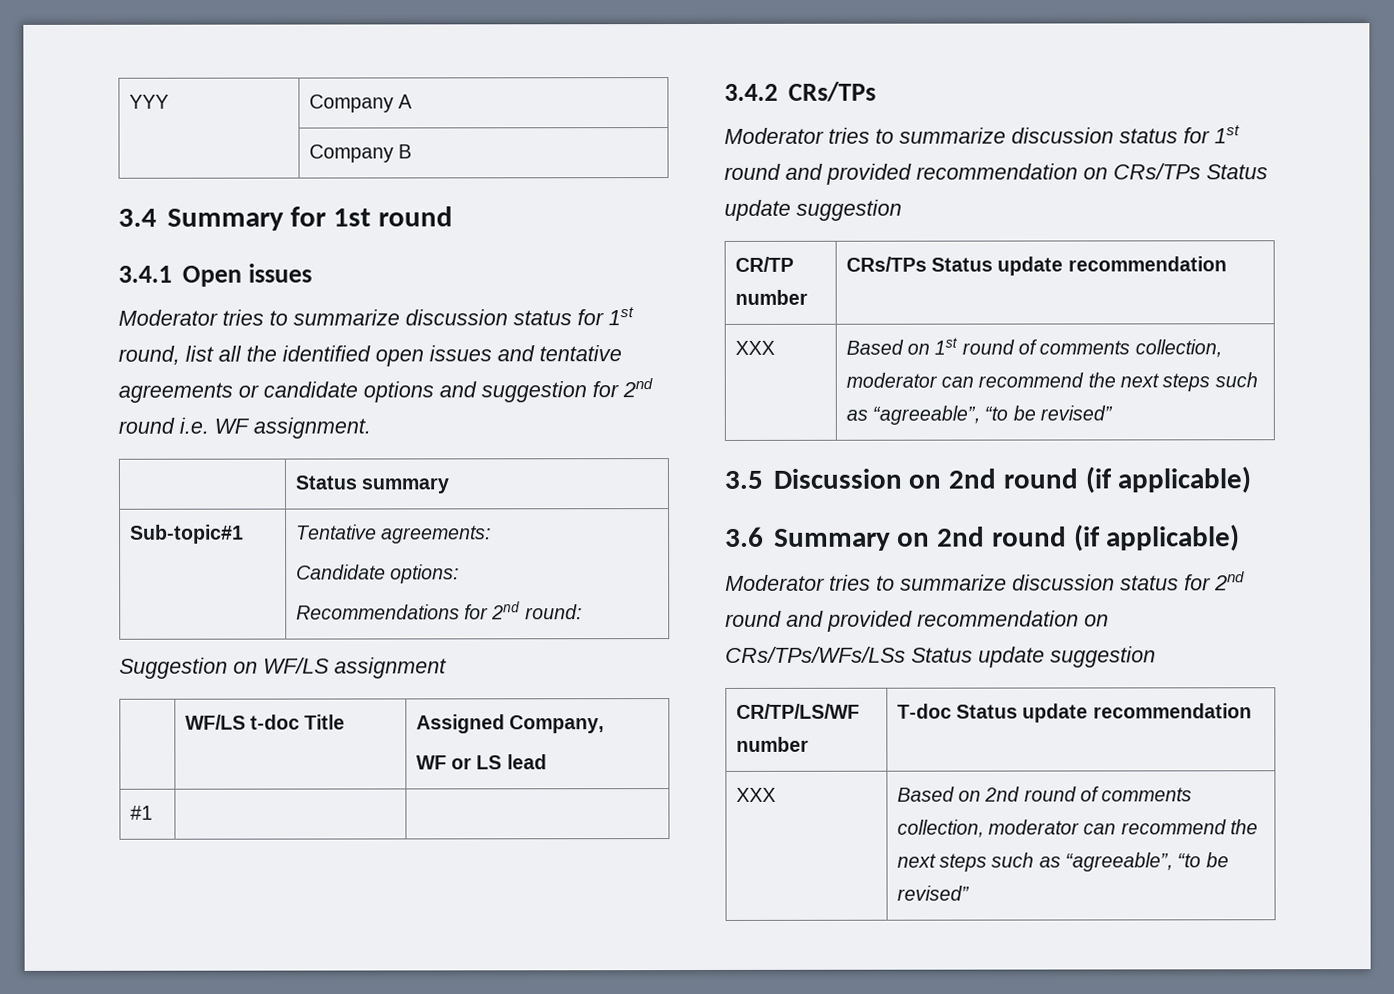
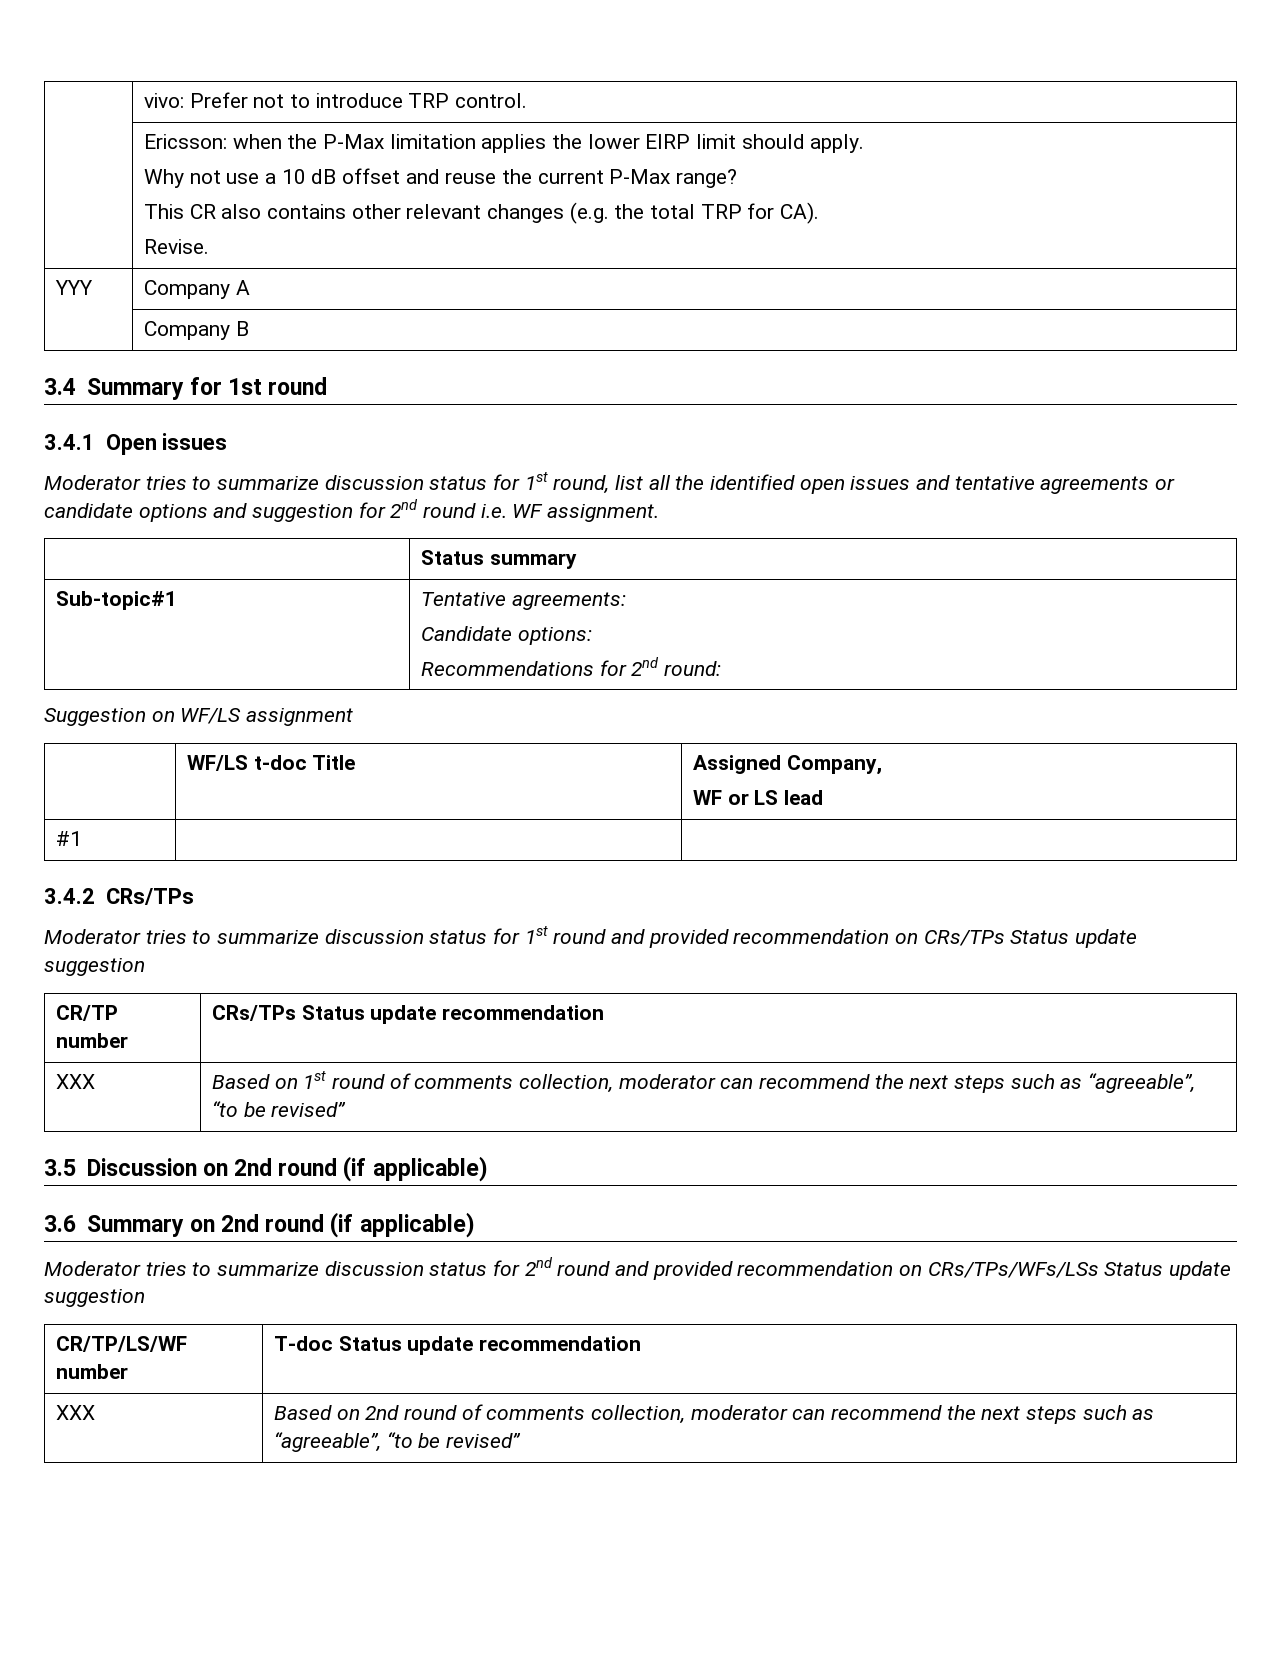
(128, 101) none -> [144,92,528,108] [144,134,865,153] [144,168,738,188] [144,202,820,224] [144,239,210,254] | vivo: Prefer not to introduce TRP control. // | Ericsson: when the P-Max limitation applies the lower EIRP limit should apply. // Why not use a 10 dB offset and reuse the current P-Max range? // This CR also contains other relevant changes (e.g. the total TRP for CA). // Revise. //

